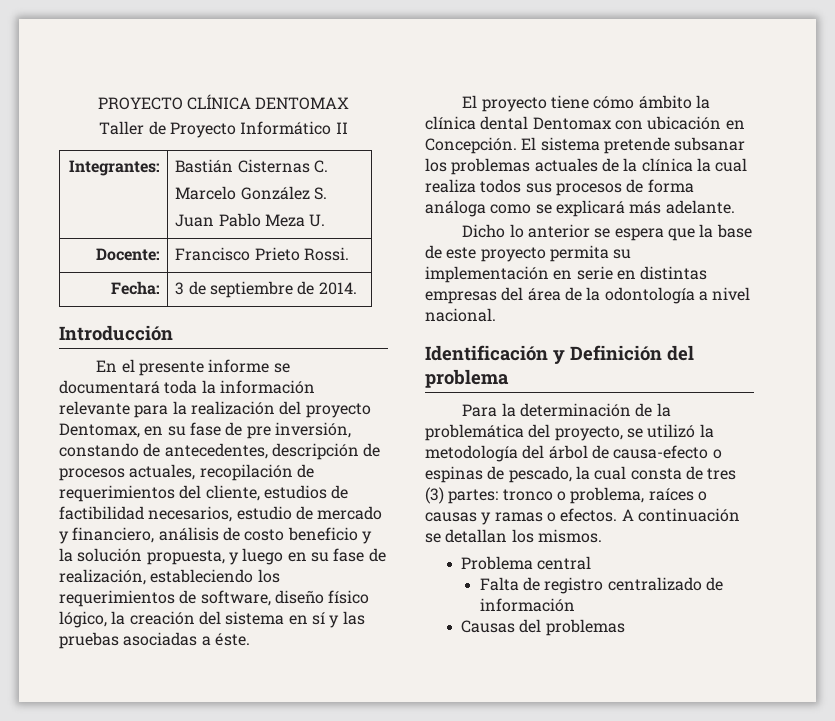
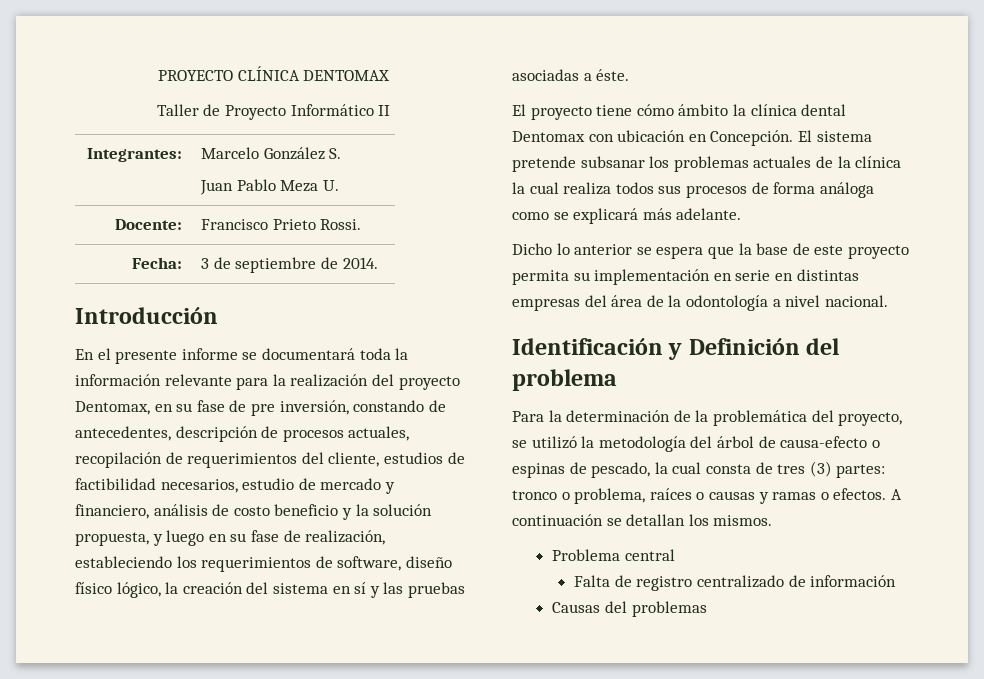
[175,159,328,173] Bastián Cisternas C. // -> (182, 155) none

